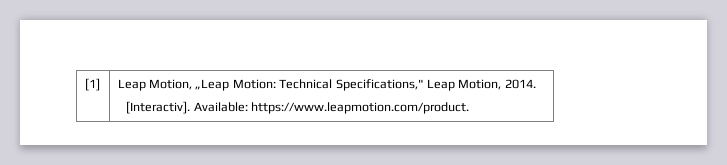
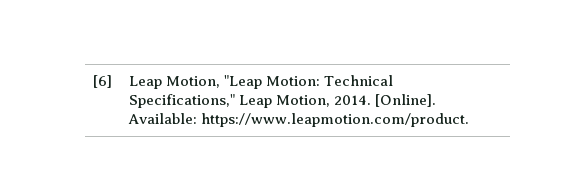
[84,78,100,91] [117,79,230,91] [1] | Leap Motion, „Leap -> [93,75,113,88] [129,75,263,89] [6] | Leap Motion, "Leap
[126,101,191,114] // [Interactiv]. -> [375,94,437,107] [Online].

